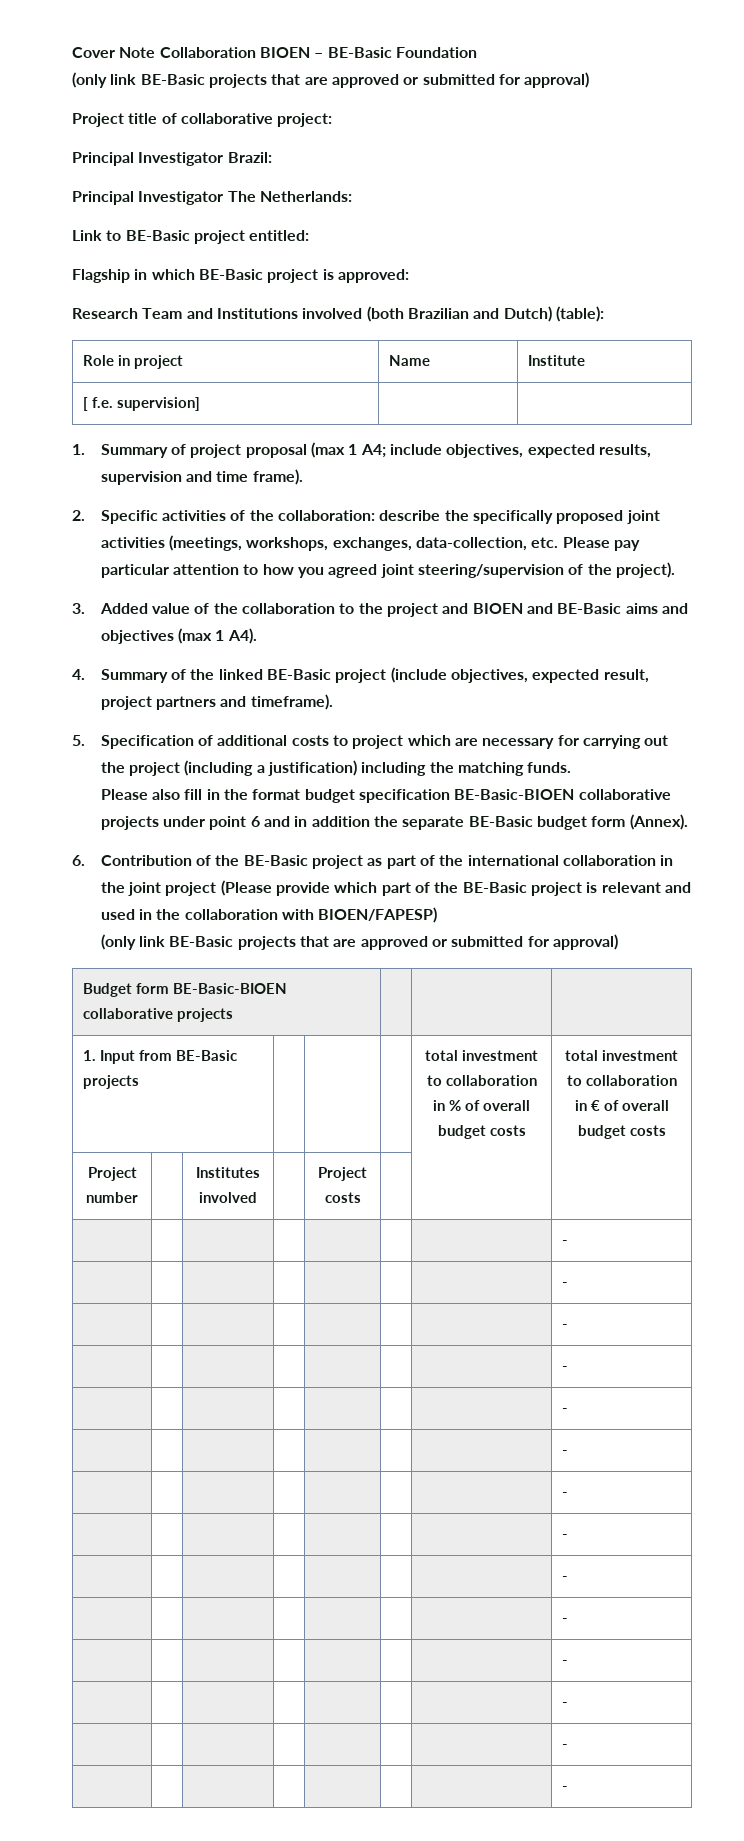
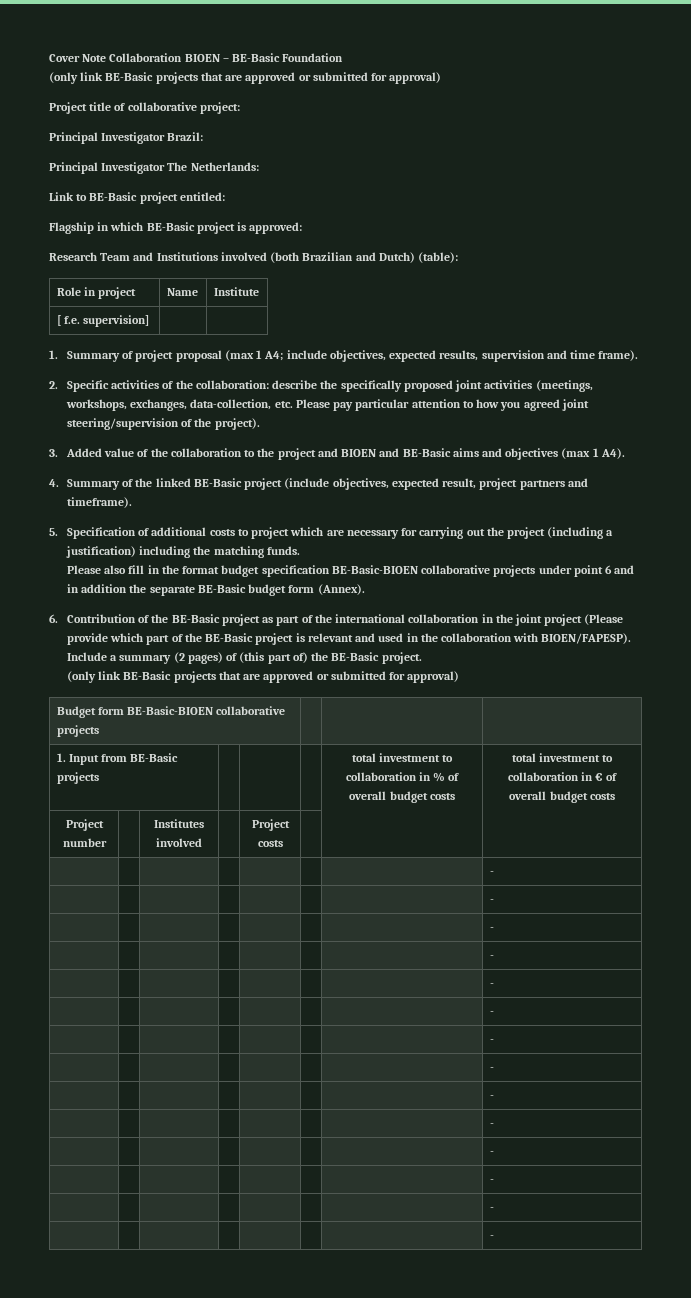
[318,907,438,923] BIOEN/FAPESP) -> [541,633,632,644] [66,652,422,664] BIOEN/FAPESP). Include a summary (2 pages) of (this part of) the BE-Basic project.

